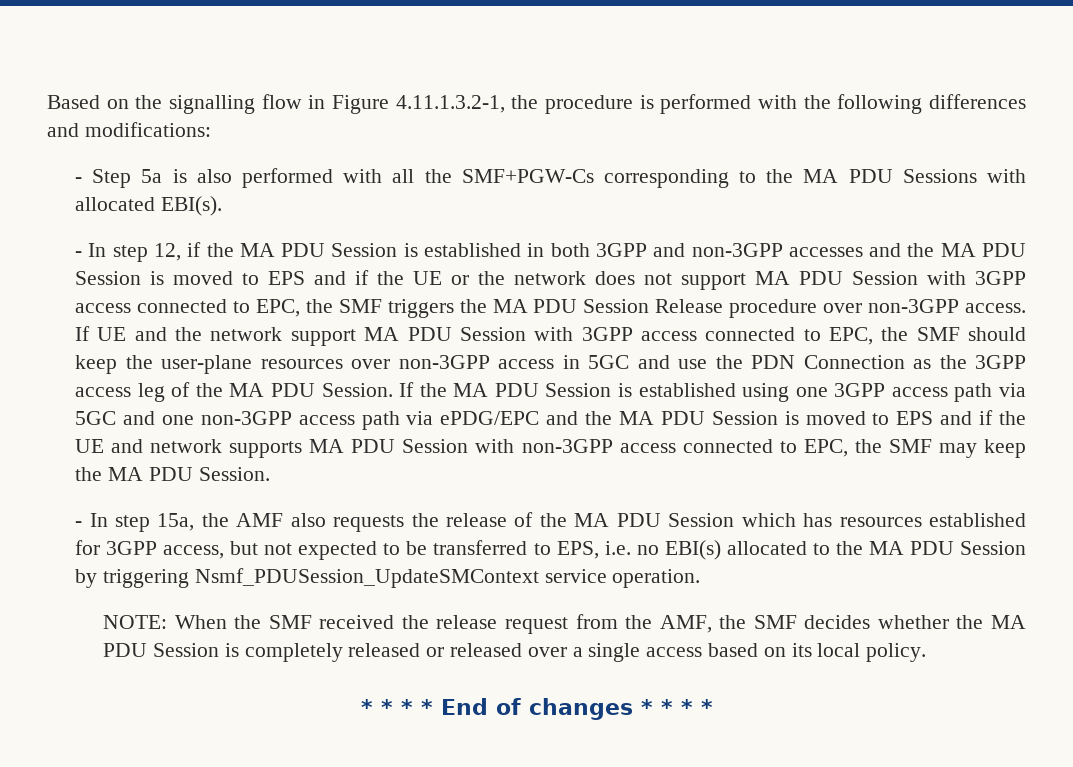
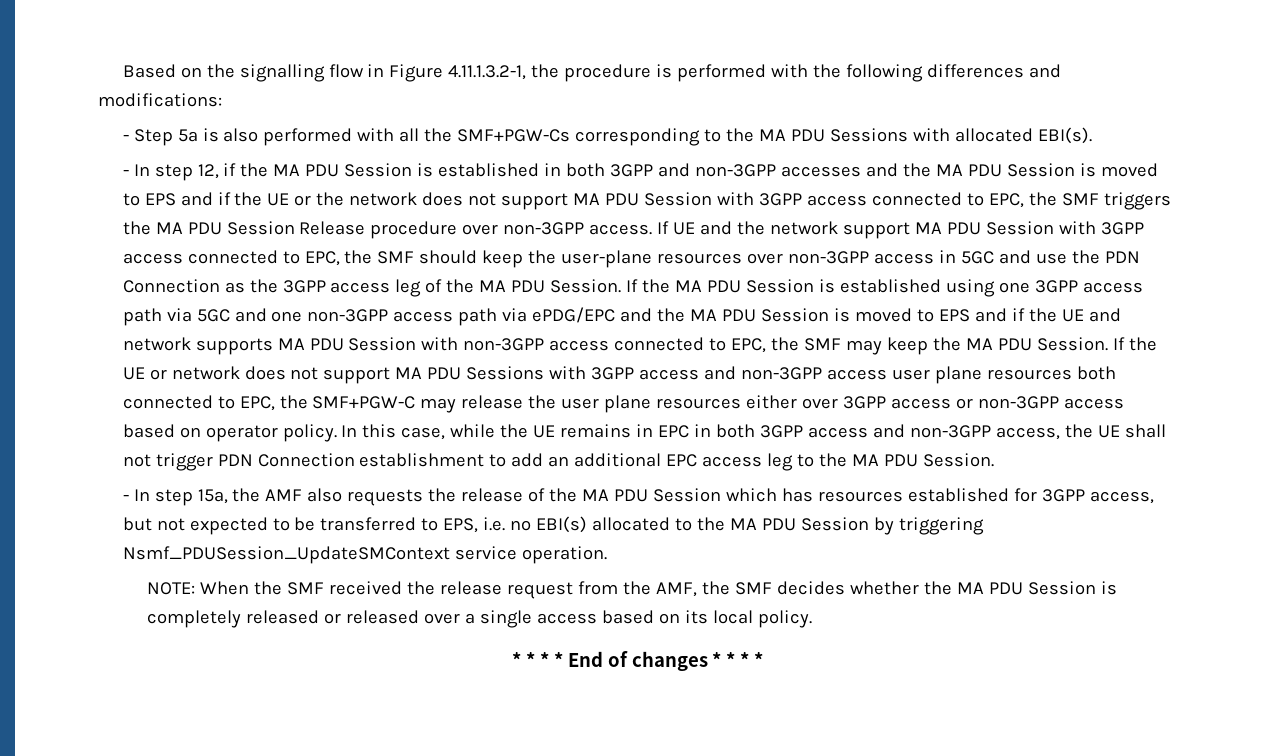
(270, 474) none -> [1113,337,1158,351] [122,366,1117,384] [122,395,1125,413] [122,424,1167,442] [122,453,995,471] If the UE or network does not support MA PDU Sessions with 3GPP access and non-3GPP access user plane resources both connected to EPC, the SMF+PGW-C may release the user plane resources either over 3GPP access or non-3GPP access based on operator policy. In this case, while the UE remains in EPC in both 3GPP access and non-3GPP access, the UE shall not trigger PDN Connection establishment to add an additional EPC access leg to the MA PDU Session.

